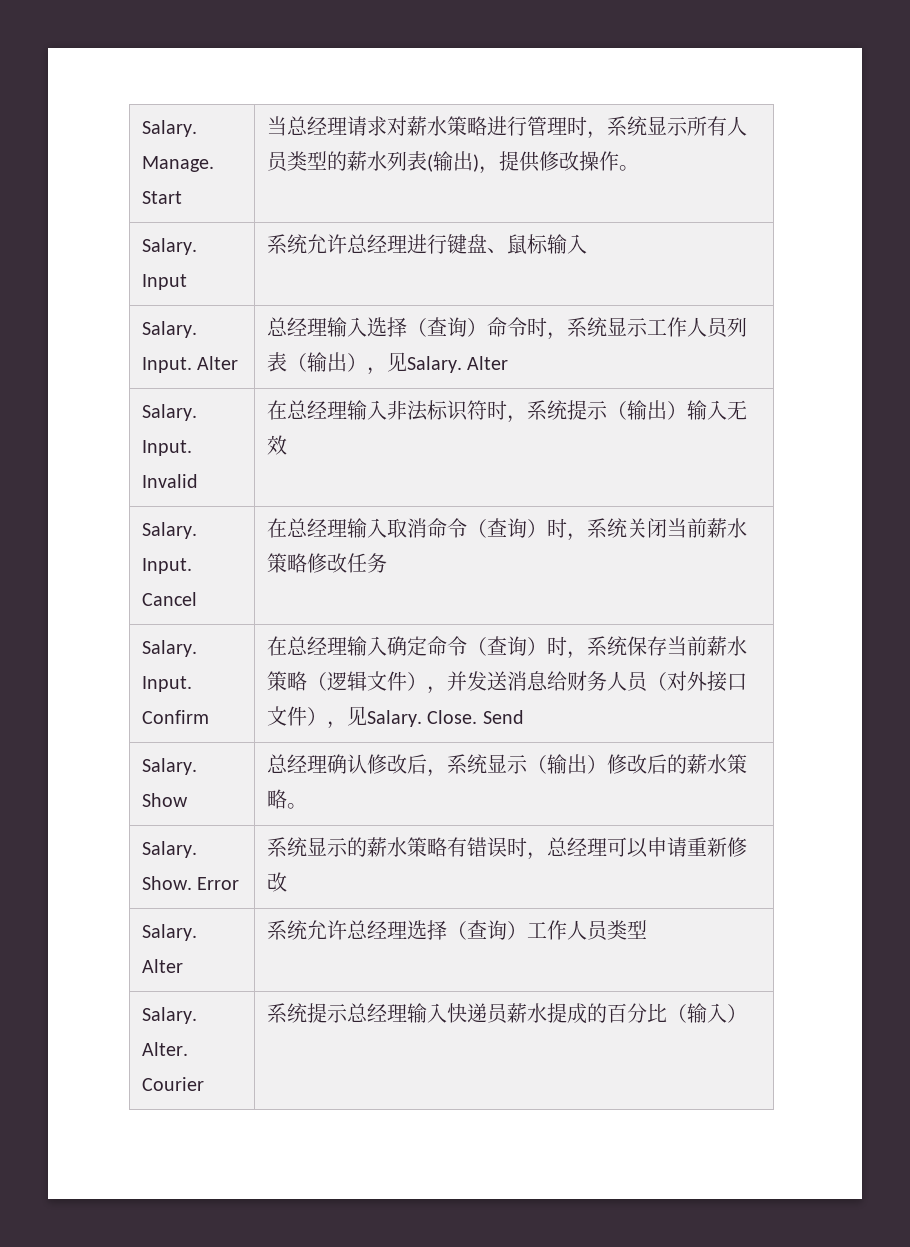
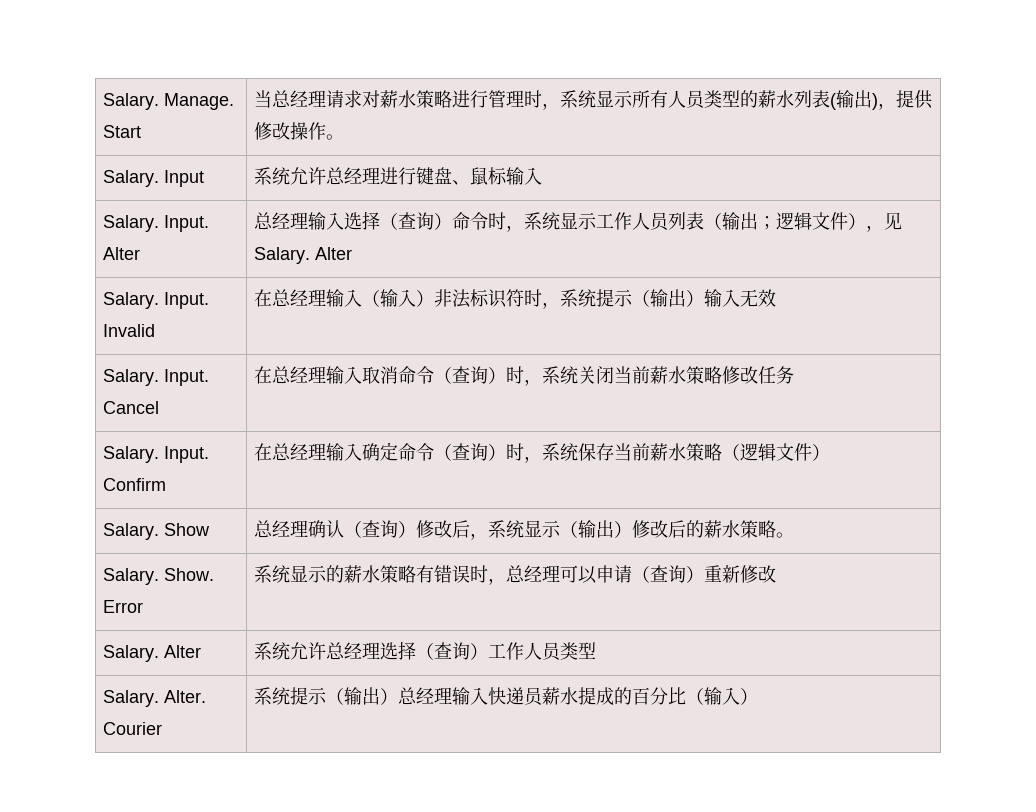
(347, 362) none -> [758,212,849,230] ；逻辑文件
(387, 410) none -> [362,289,435,307] （输入）
[426,671,747,694] [266,706,524,729] ，并发送消息给财务人员（对外接口文件），见Salary. Close. Send -> (831, 452) none
(367, 764) none -> [344,520,417,538] （查询）
(687, 847) none -> [632,565,705,583] （查询）
(348, 1013) none -> [326,687,399,705] （输出）

